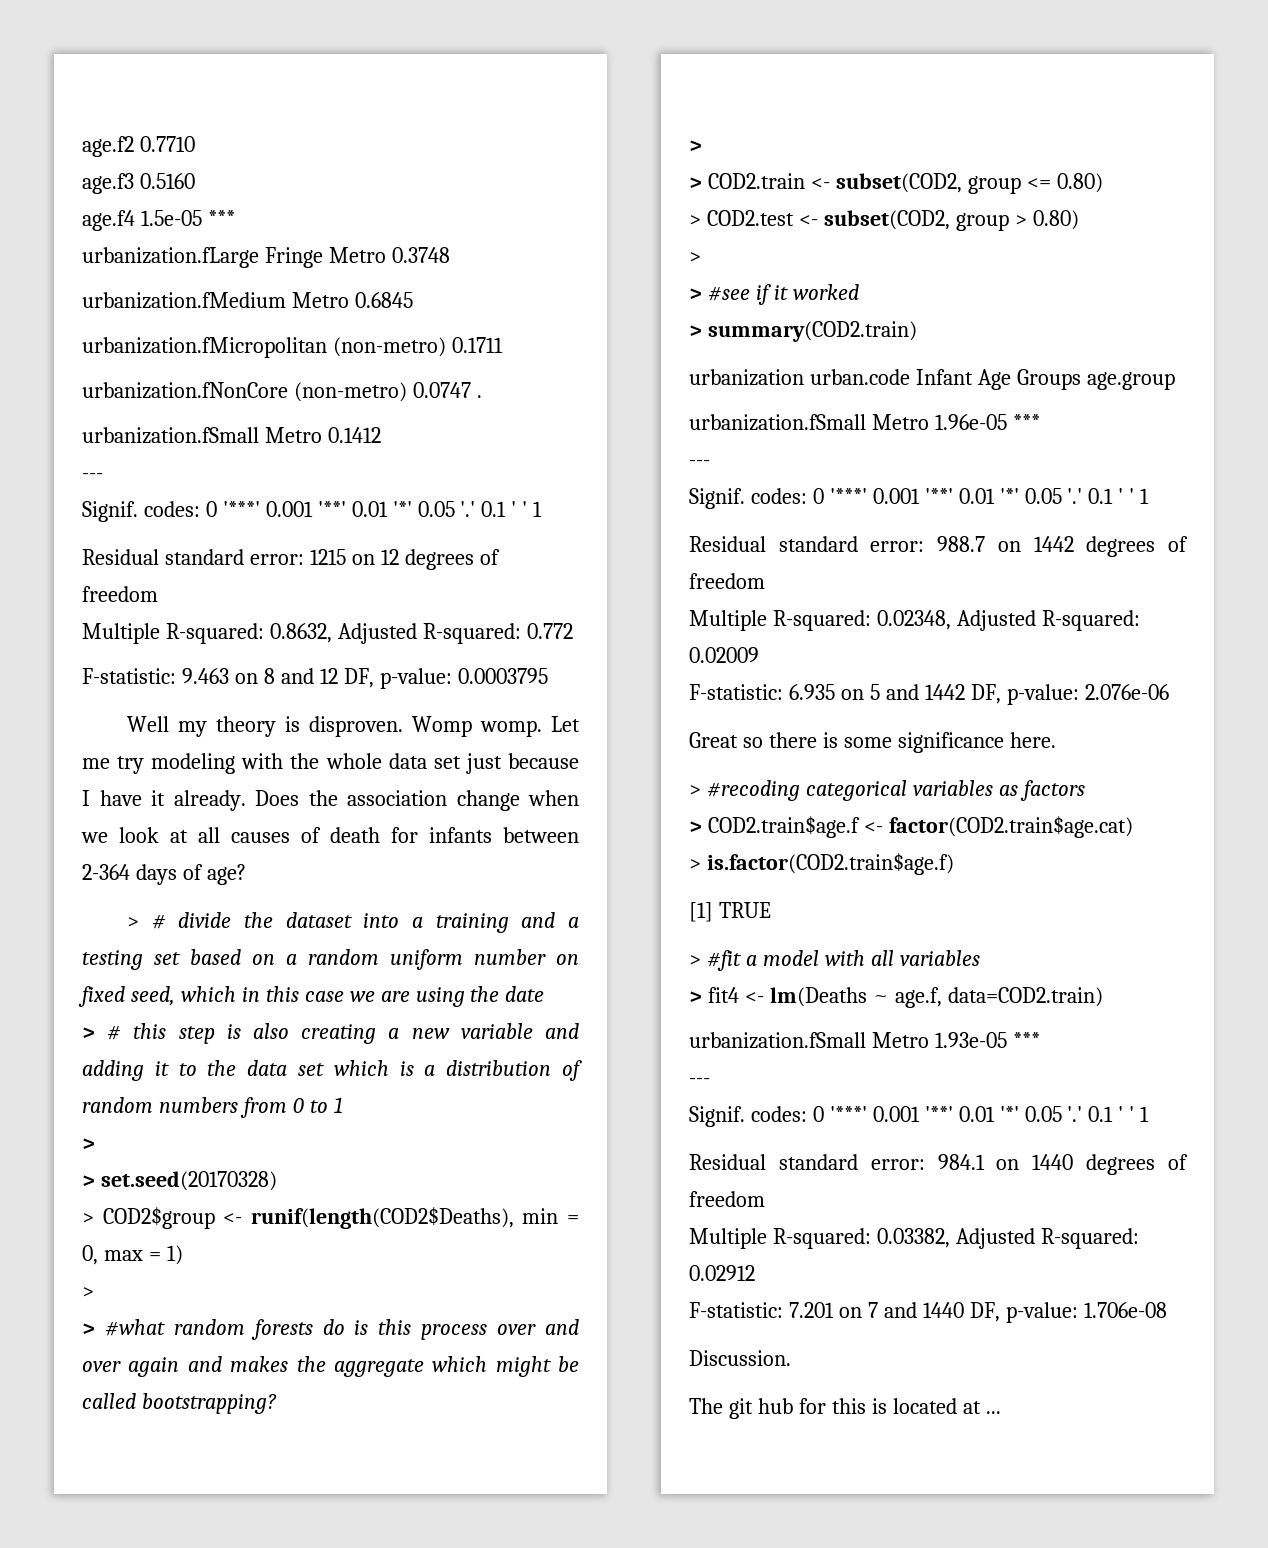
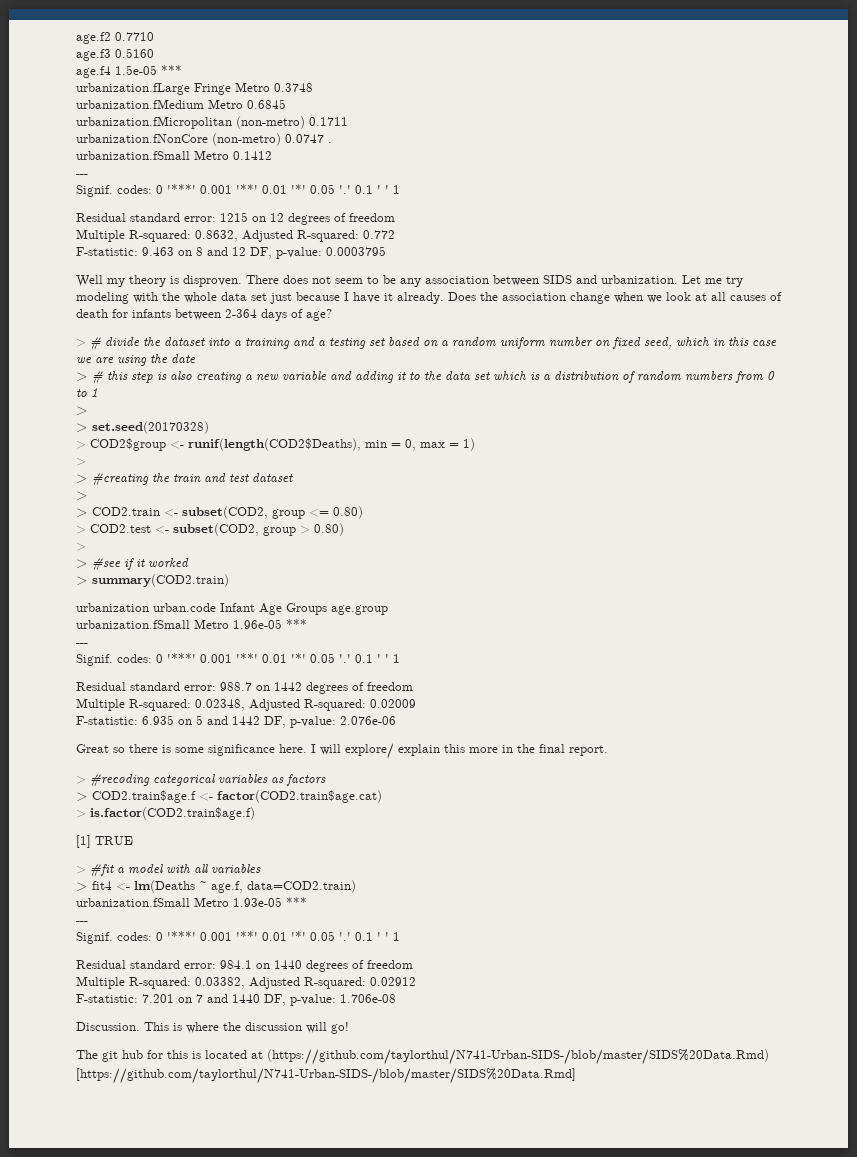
[411,716,542,737] Womp womp. -> [246,275,678,287] There does not seem to be any association between SIDS and urbanization.
[104,1319,580,1340] [82,1356,579,1377] [82,1393,277,1414] #what random forests do is this process over and over again and makes the aggregate which might be called bootstrapping? -> [92,473,293,486] #creating the train and test dataset
(1056, 740) none -> [311,743,608,759] I will explore/ explain this more in the final report.
(791, 1358) none -> [144,1022,349,1034] This is where the discussion will go!
[985,1411,1001,1414] ... -> [267,1049,769,1065] [76,1068,576,1084] (https://github.com/taylorthul/N741-Urban-SIDS-/blob/master/SIDS%20Data.Rmd) [https://github.com/taylorthul/N741-Urban-SIDS-/blob/master/SIDS%20Data.Rmd]

